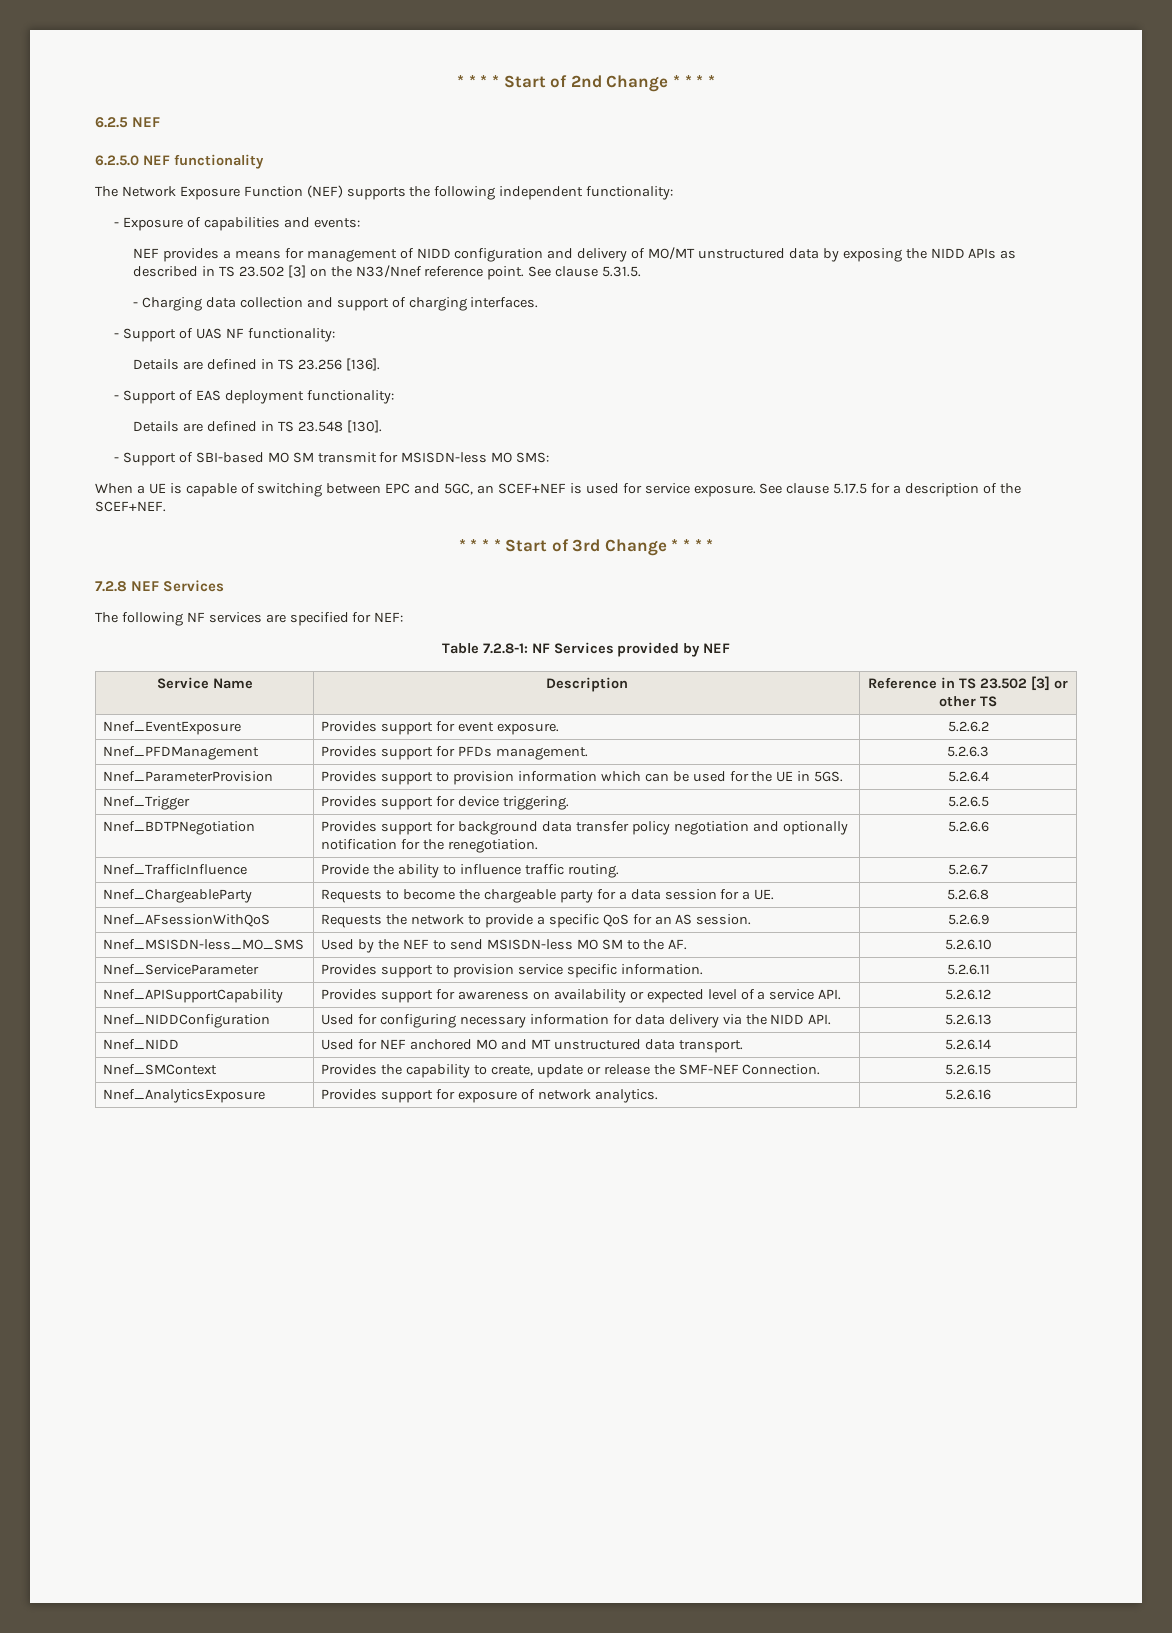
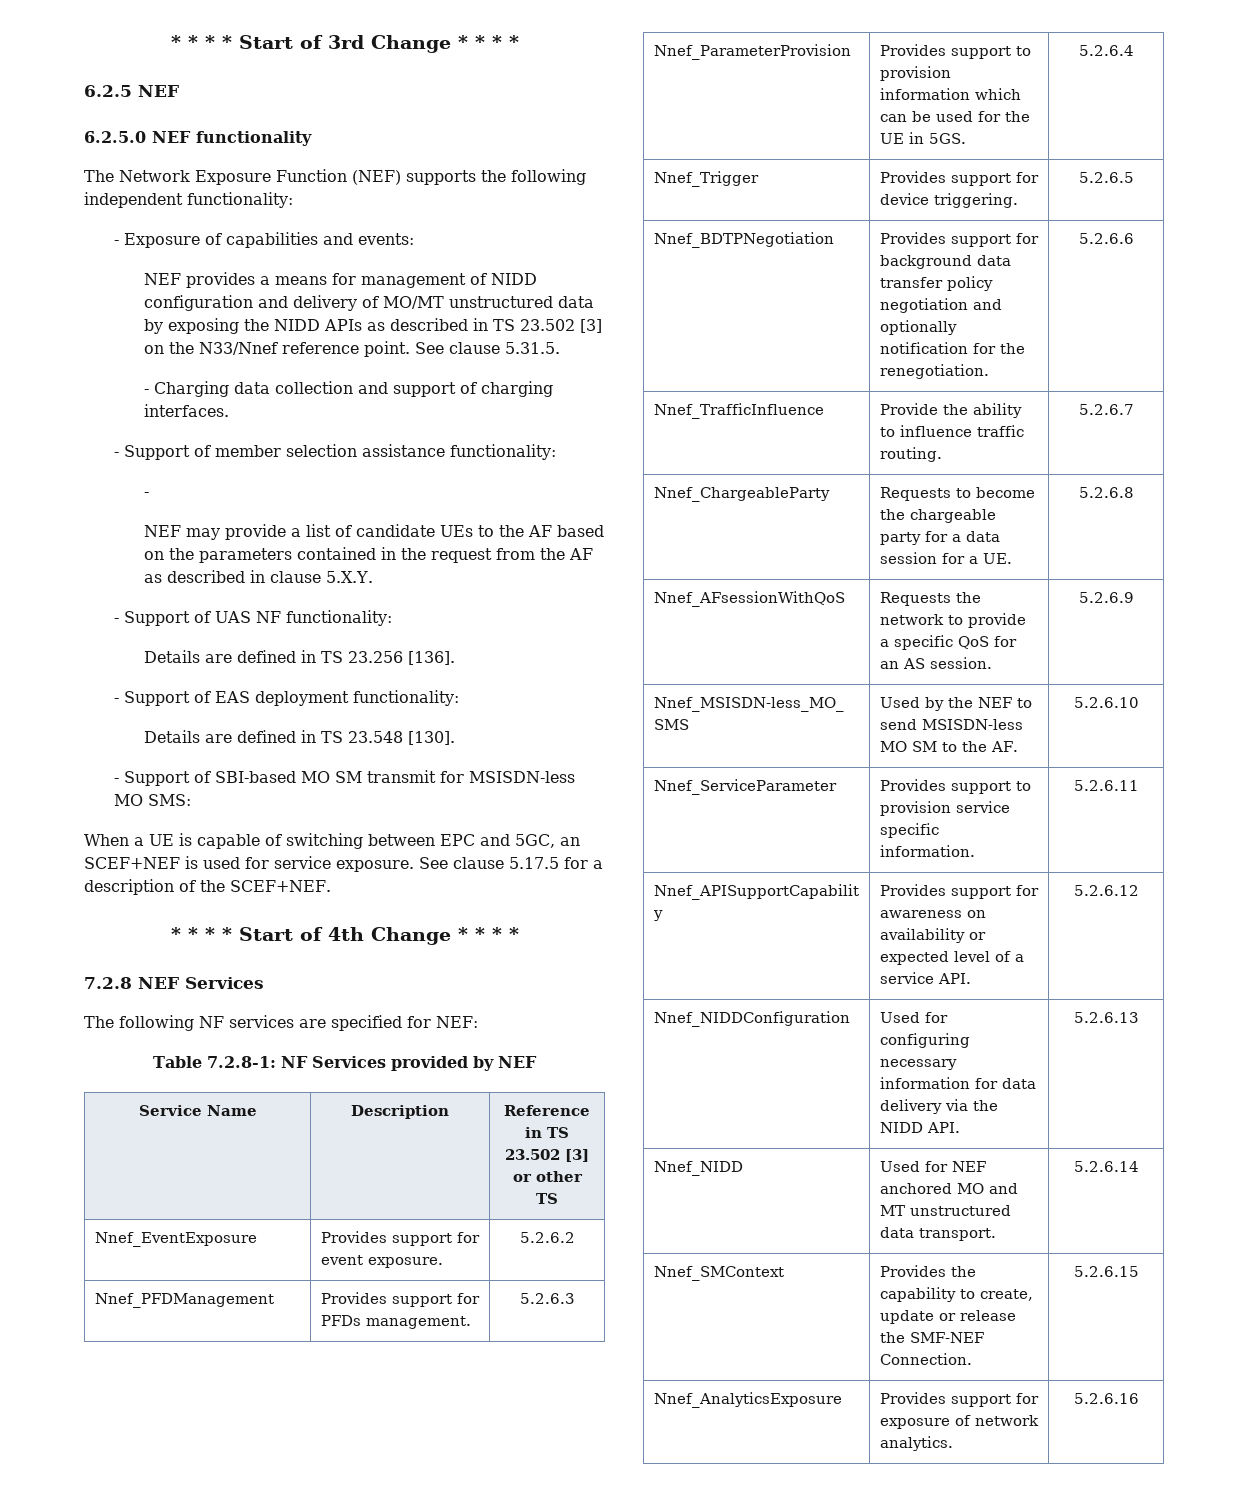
[457,75,602,88] * * * * Start of 2nd -> [170,35,364,49] * * * * Start of 3rd
(539, 302) none -> [113,444,556,460] [143,492,149,497] [143,524,604,540] [143,547,593,563] [143,570,373,583] // - Support of member selection assistance functionality: // - // NEF may provide a list of candidate UEs to the AF based on the parameters contained in the request from the AF as described in clause 5.X.Y.
[572,539,601,552] 3rd -> [327,927,364,941] 4th

